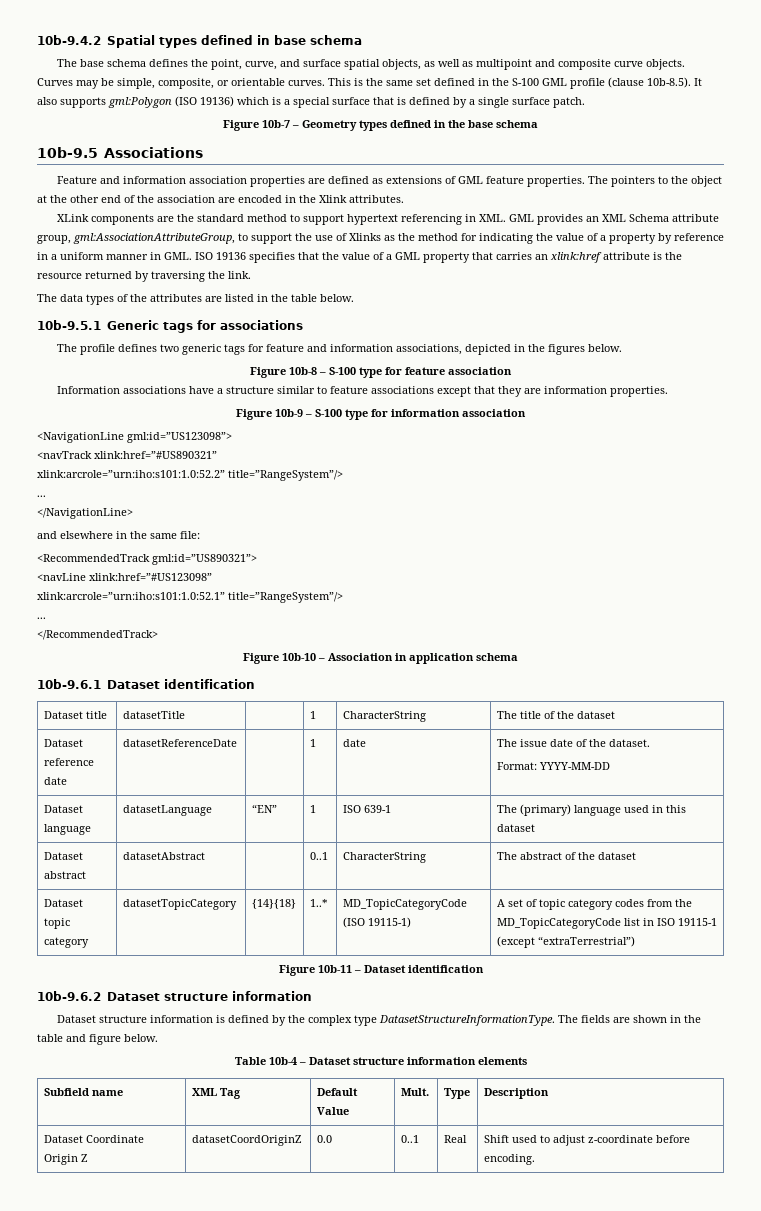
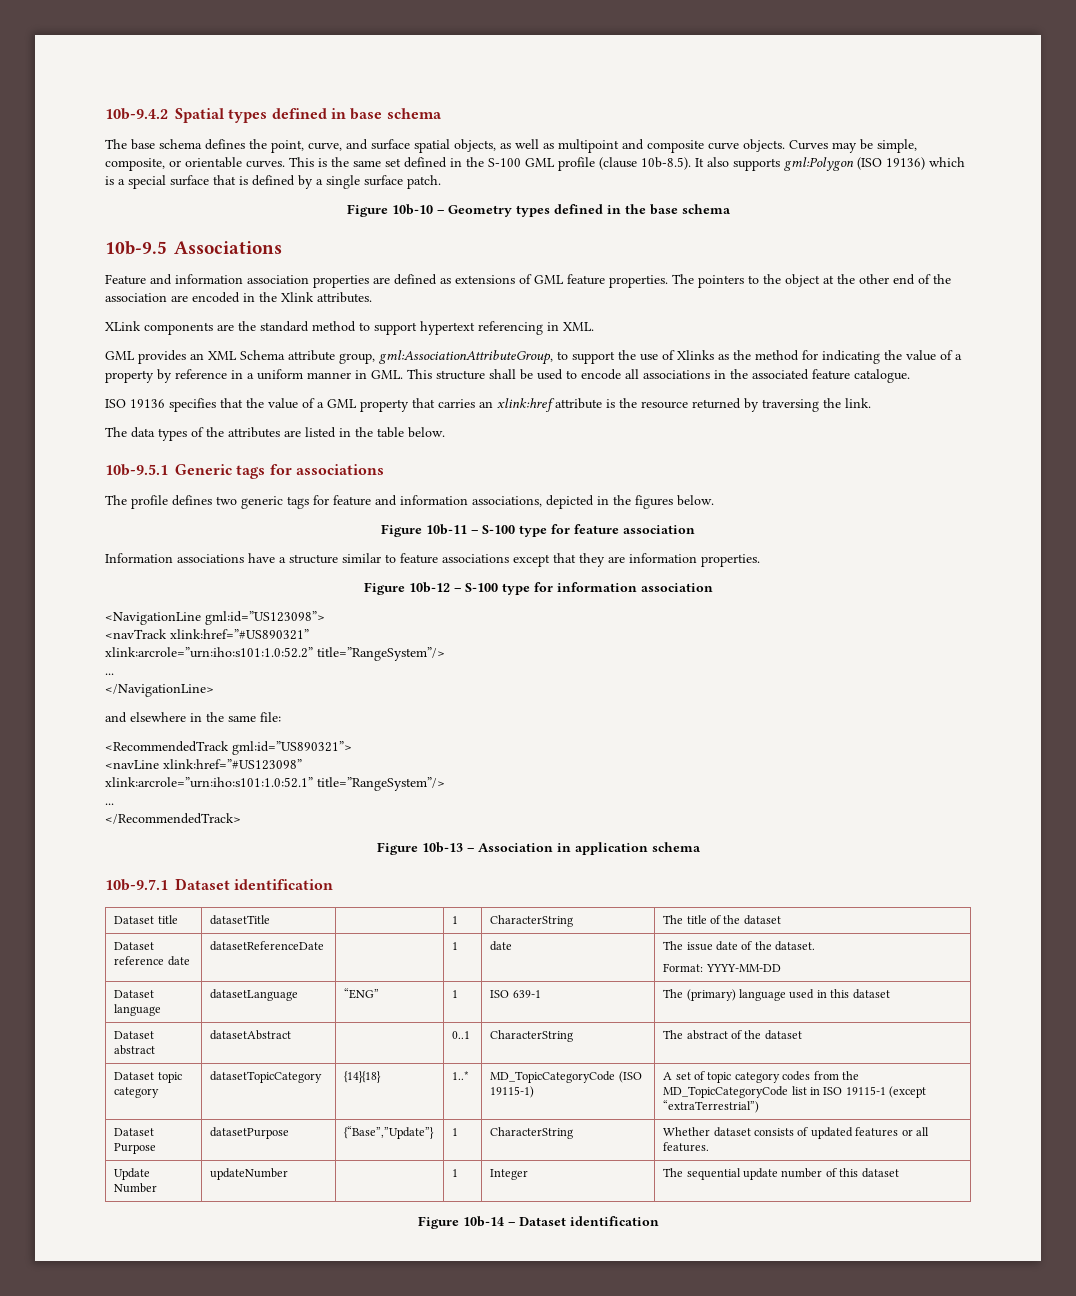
[262,120,290,128] 10b-7 -> [391,204,433,215] 10b-10
(507, 218) none -> (594, 326) //
(192, 256) none -> [407,369,910,383] This structure shall be used to encode all associations in the associated feature catalogue. //
[289,367,317,375] 10b-8 -> [426,524,467,535] 10b-11
[275,409,303,417] 10b-9 -> [408,582,450,593] 10b-12
[282,653,316,661] 10b-10 -> [421,842,463,853] 10b-13
[37,679,101,689] 10b-9.6.1 -> [105,879,168,891] 10b-9.7.1
[251,804,277,813] “EN” -> [344,988,380,999] “ENG”
[278,965,352,976] // Figure 10b-11 -> [114,1128,155,1136] [114,1143,157,1154] [210,1127,290,1139] [344,1126,435,1139] [452,1128,459,1136] [490,1127,574,1139] [663,1127,929,1139] [663,1142,710,1152] [114,1168,151,1180] [114,1183,158,1193] [210,1168,289,1180] [452,1169,459,1177] [490,1169,529,1180] [663,1168,899,1180] [417,1216,504,1229] // Dataset Purpose | datasetPurpose | {“Base”,”Update”} | 1 | CharacterString | Whether dataset consists of updated features or all features. // Update Number | updateNumber | | 1 | Integer | The sequential update number of this dataset // Figure 10b-14
[37,991,312,1001] [57,1015,702,1026] [37,1034,158,1045] [234,1057,527,1065] [43,1088,123,1096] [191,1088,241,1099] [316,1088,358,1096] [316,1107,349,1115] [400,1088,429,1096] [443,1088,470,1099] [483,1088,549,1099] [43,1135,144,1143] [43,1154,88,1165] [191,1135,302,1146] [316,1135,332,1143] [400,1135,419,1143] [443,1135,467,1143] [483,1135,690,1146] [483,1154,535,1165] // 10b-9.6.2 Dataset structure information // Dataset structure information is defined by the complex type DatasetStructureInformationType. The fields are shown in the table and figure below. // Table 10b-4 – Dataset structure information elements // Subfield name | XML Tag | Default Value | Mult. | Type | Description // Dataset Coordinate Origin Z | datasetCoordOriginZ | 0.0 | 0..1 | Real | Shift used to adjust z-coordinate before encoding. -> (659, 1221) none

